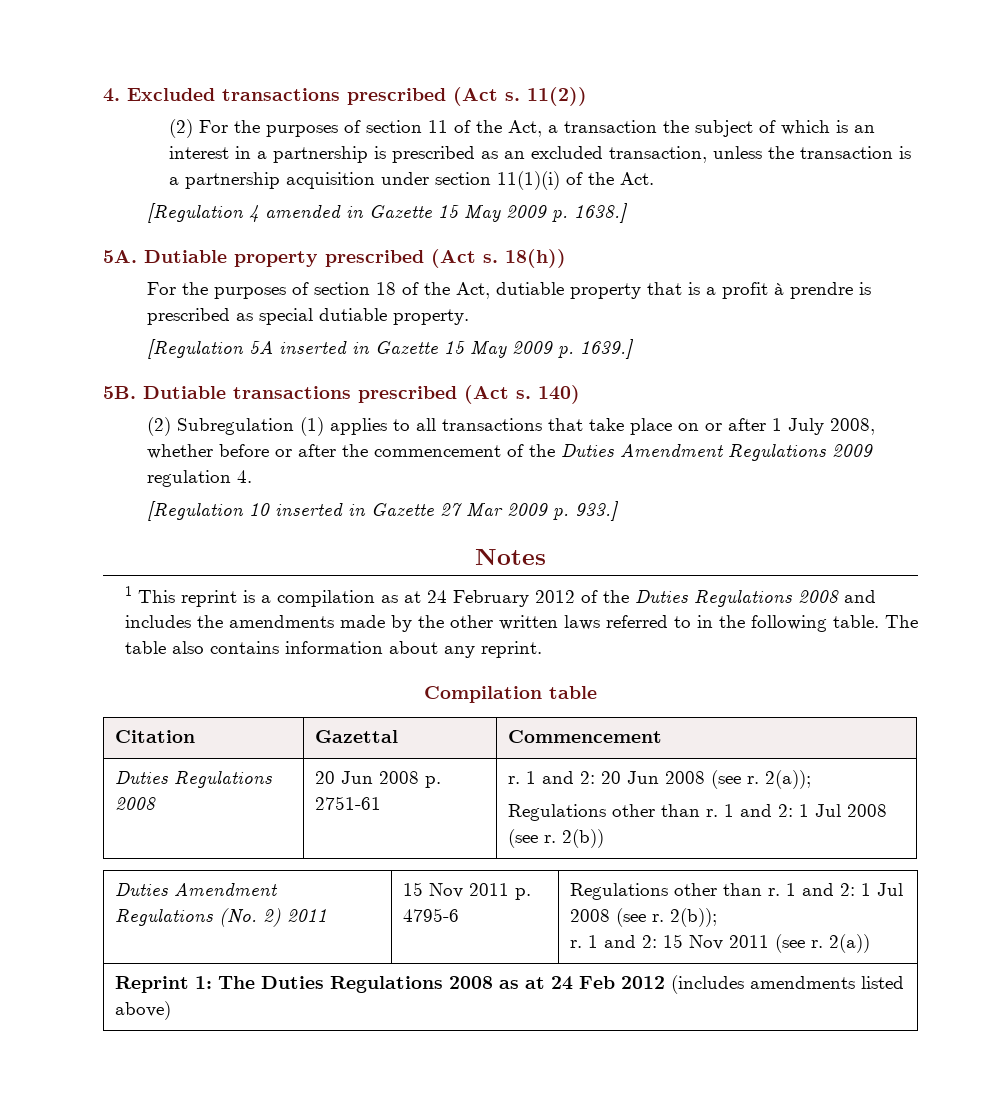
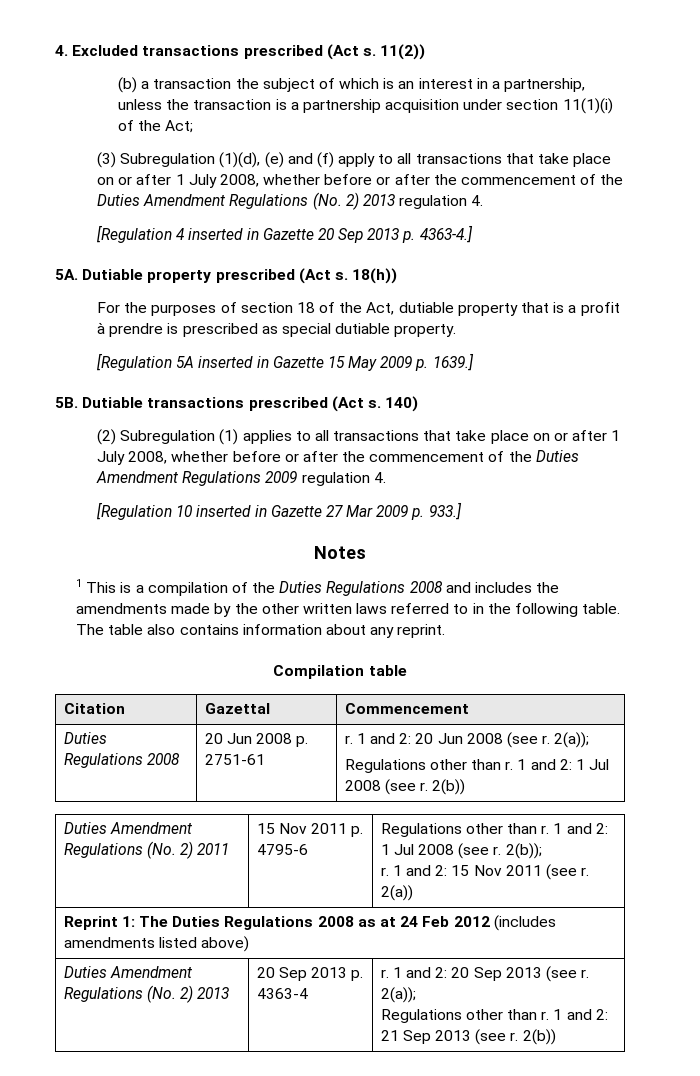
[168,119,542,138] (2) For the purposes of section 11 of the Act, -> [117,77,137,93] (b)
[272,146,707,163] partnership is prescribed as an excluded transaction, -> [504,78,586,92] partnership,
[619,172,654,185] Act. -> [165,120,194,133] [96,152,612,168] [96,174,624,188] [96,192,484,210] Act; // (3) Subregulation (1)(d), (e) and (f) apply to all transactions that take place on or after 1 July 2008, whether before or after the commencement of the Duties Amendment Regulations (No. 2) 2013 regulation 4.
[264,203,628,223] amended in Gazette 15 May 2009 p. 1638.] -> [188,225,473,243] inserted in Gazette 20 Sep 2013 p. 4363-4.]
[180,590,237,607] reprint -> (117, 587) none
[380,590,575,607] as at 24 February 2012 -> (228, 589) none
(172, 1010) none -> [63,966,192,978] [63,985,230,1003] [256,967,364,981] [256,988,308,999] [380,966,590,982] [380,987,416,1003] [380,1009,608,1023] [380,1029,556,1045] // Duties Amendment Regulations (No. 2) 2013 | 20 Sep 2013 p. 4363-4 | r. 1 and 2: 20 Sep 2013 (see r. 2(a)); // Regulations other than r. 1 and 2: 21 Sep 2013 (see r. 2(b))

